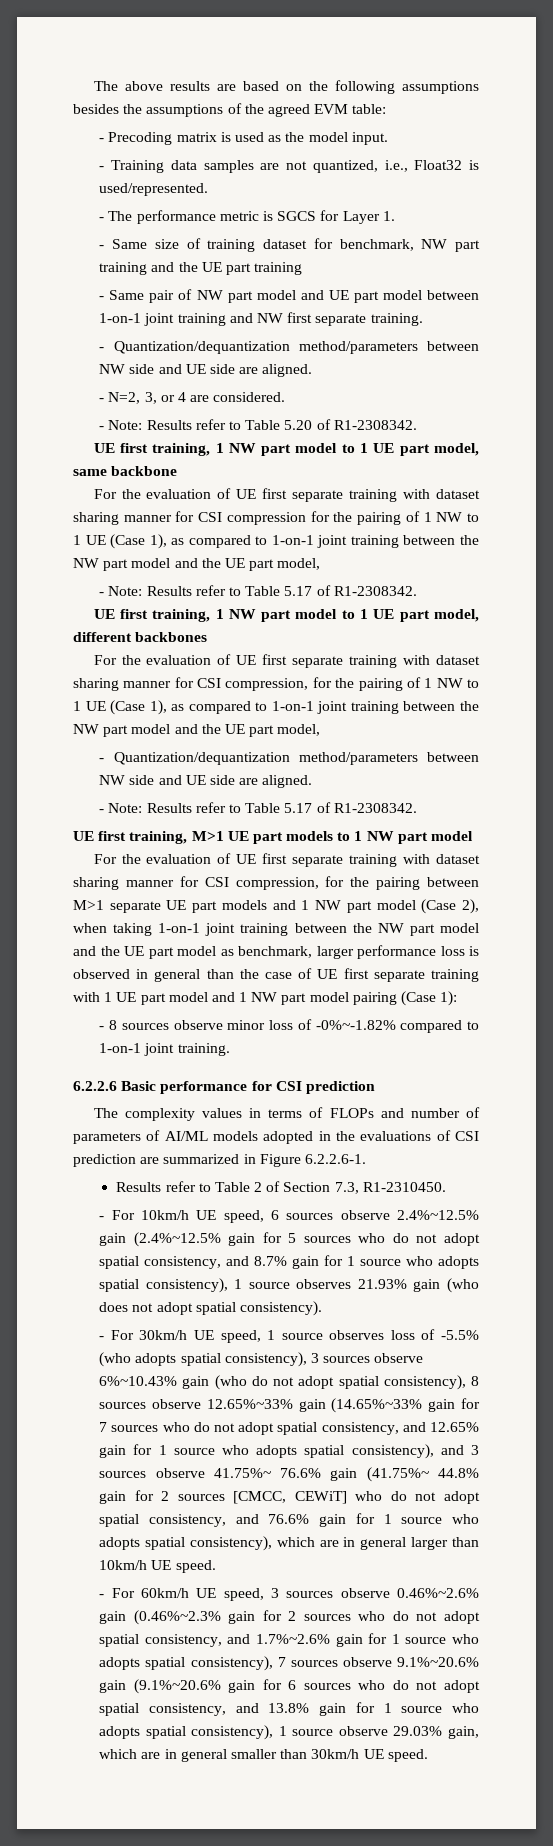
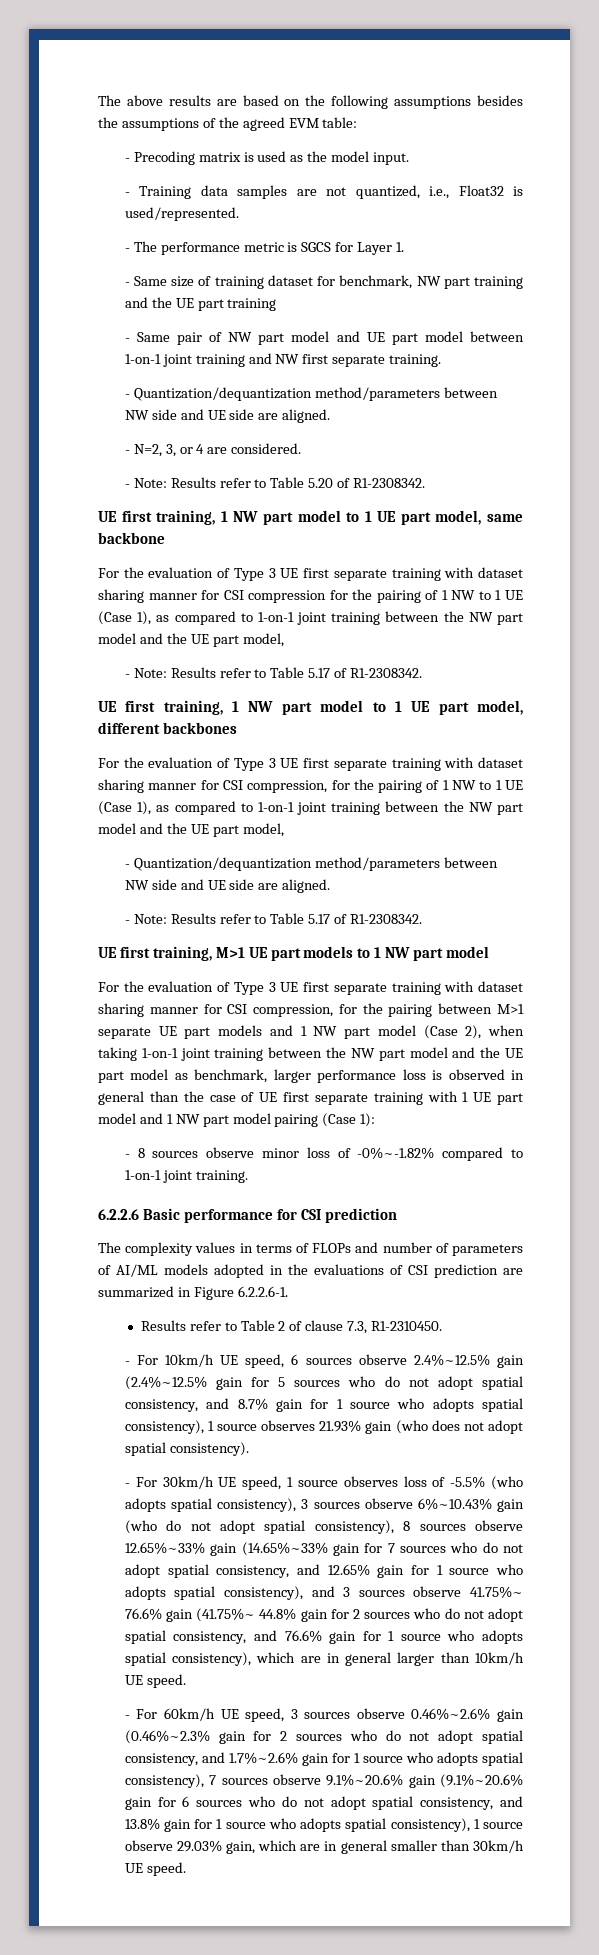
(232, 493) none -> [233,568,276,581] Type 3
(232, 659) none -> [233,758,276,771] Type 3
(232, 858) none -> [233,982,276,995] Type 3
[283,1182,331,1192] Section -> [305,1320,344,1331] clause
[233,1491,347,1504] [CMCC, CEWiT] -> (411, 1615) none

